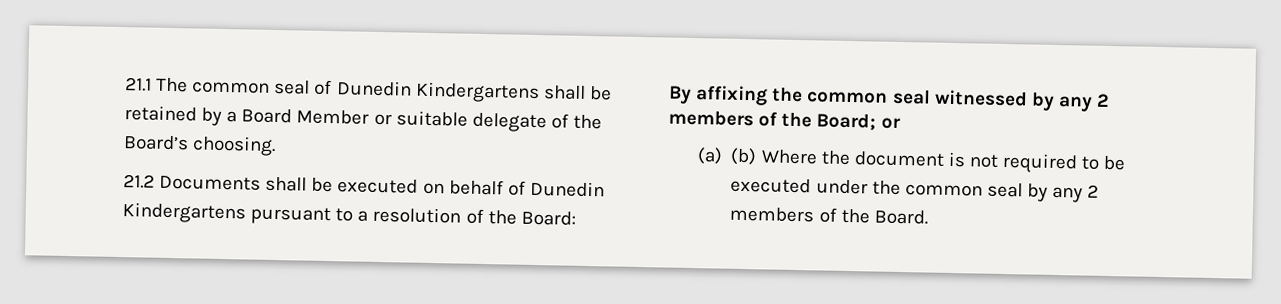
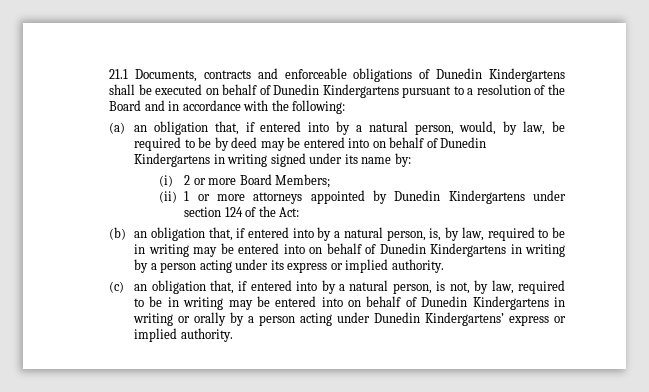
[156,77,311,95] The common seal -> [134,68,413,82] Documents, contracts and enforceable obligations
[123,105,603,133] [122,135,277,157] [122,174,334,193] retained by a Board Member or suitable delegate of the Board’s choosing. // 21.2 Documents shall be -> (152, 89) none
[520,210,576,226] [668,85,1111,112] [668,109,901,131] [696,147,1127,174] [730,177,1100,203] [729,206,928,225] Board: // By affixing the common seal witnessed by any 2 members of the Board; or // (a) (b) Where the document is not required to be executed under the common seal by any 2 members of the Board. -> [109,100,346,114] [109,121,566,135] [134,137,487,151] [134,153,411,167] [159,174,331,188] [159,190,566,204] [184,206,300,217] [109,227,566,241] [134,243,566,257] [134,259,444,273] [109,280,565,294] [134,296,566,310] [133,312,567,326] [134,328,233,342] Board and in accordance with the following: // (a) an obligation that, if entered into by a natural person, would, by law, be required to be by deed may be entered into on behalf of Dunedin Kindergartens in writing signed under its name by: // (i) 2 or more Board Members; // (ii) 1 or more attorneys appointed by Dunedin Kindergartens under section 124 of the Act: // (b) an obligation that, if entered into by a natural person, is, by law, required to be in writing may be entered into on behalf of Dunedin Kindergartens in writing by a person acting under its express or implied authority. // (c) an obligation that, if entered into by a natural person, is not, by law, required to be in writing may be entered into on behalf of Dunedin Kindergartens in writing or orally by a person acting under Dunedin Kindergartens’ express or implied authority.

